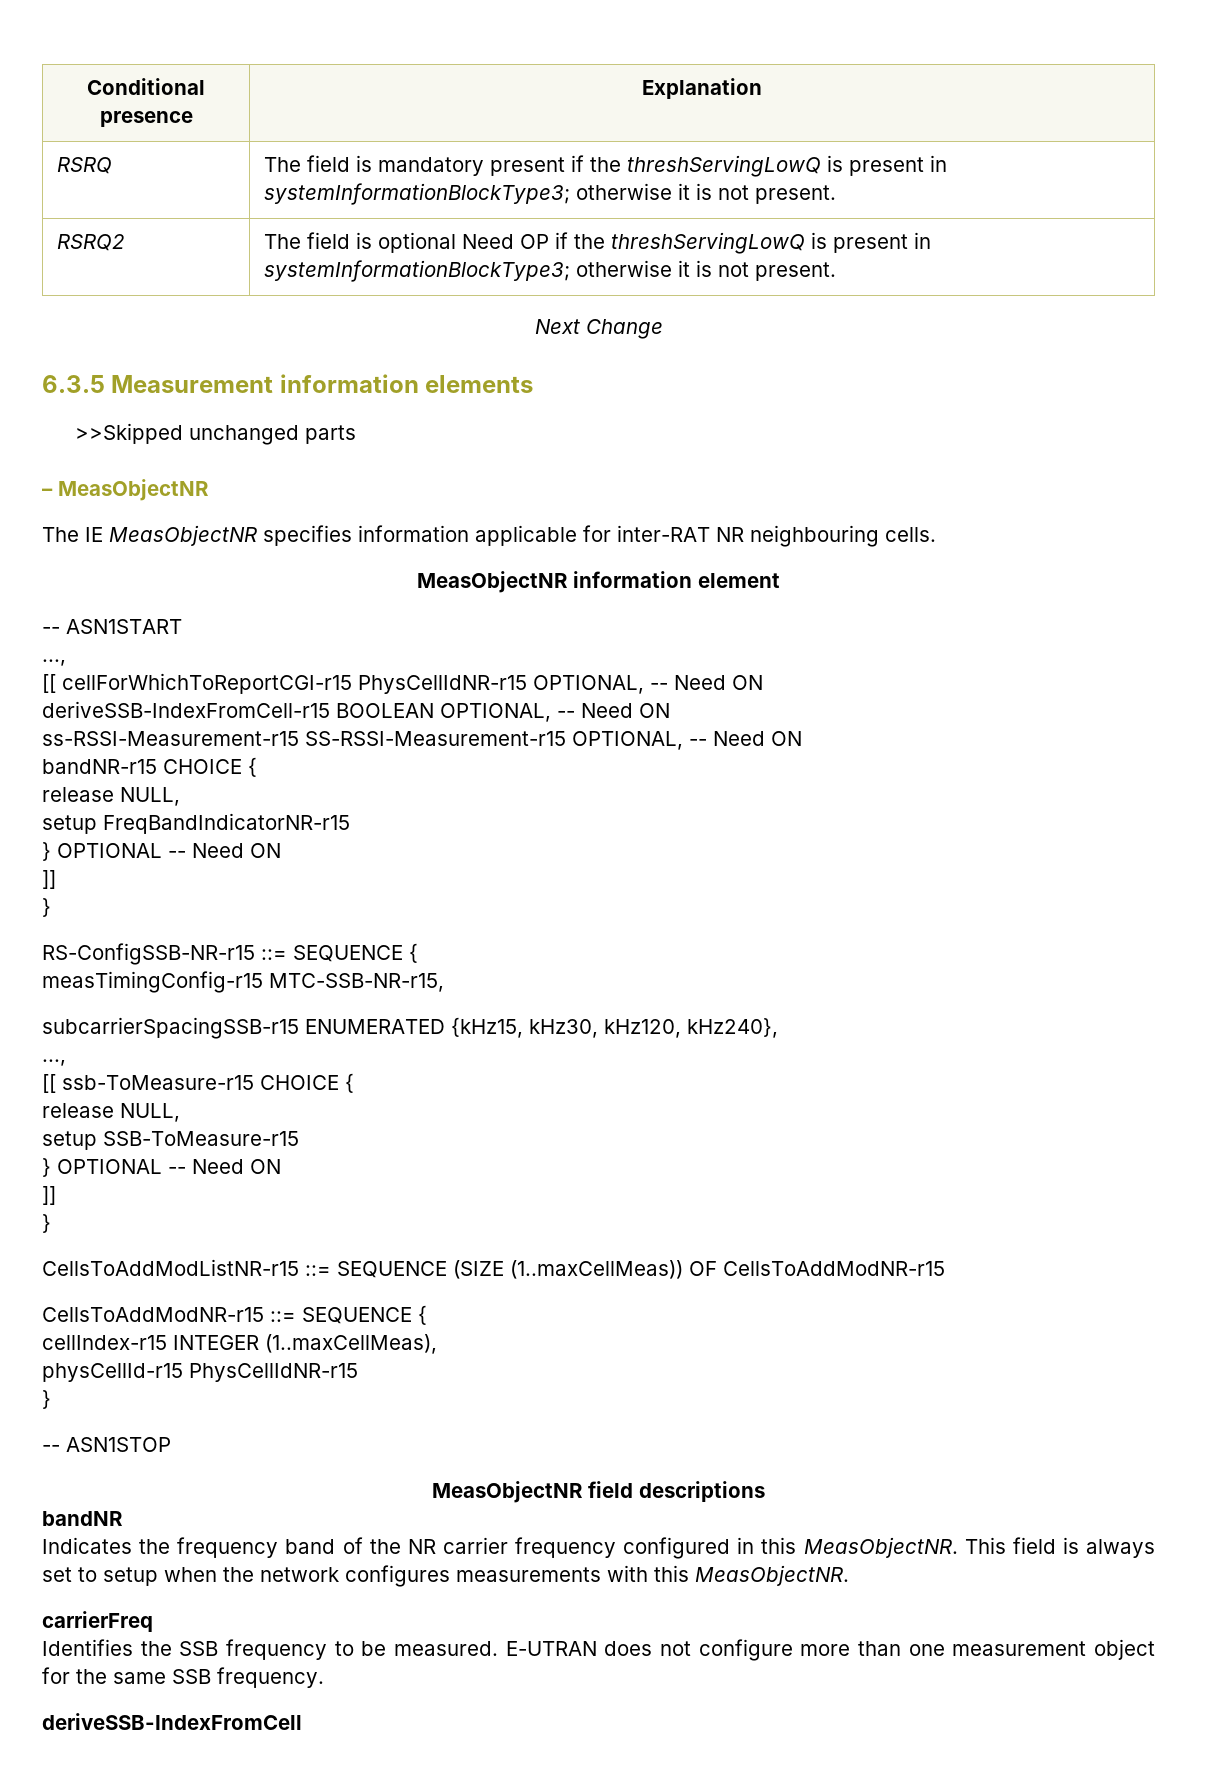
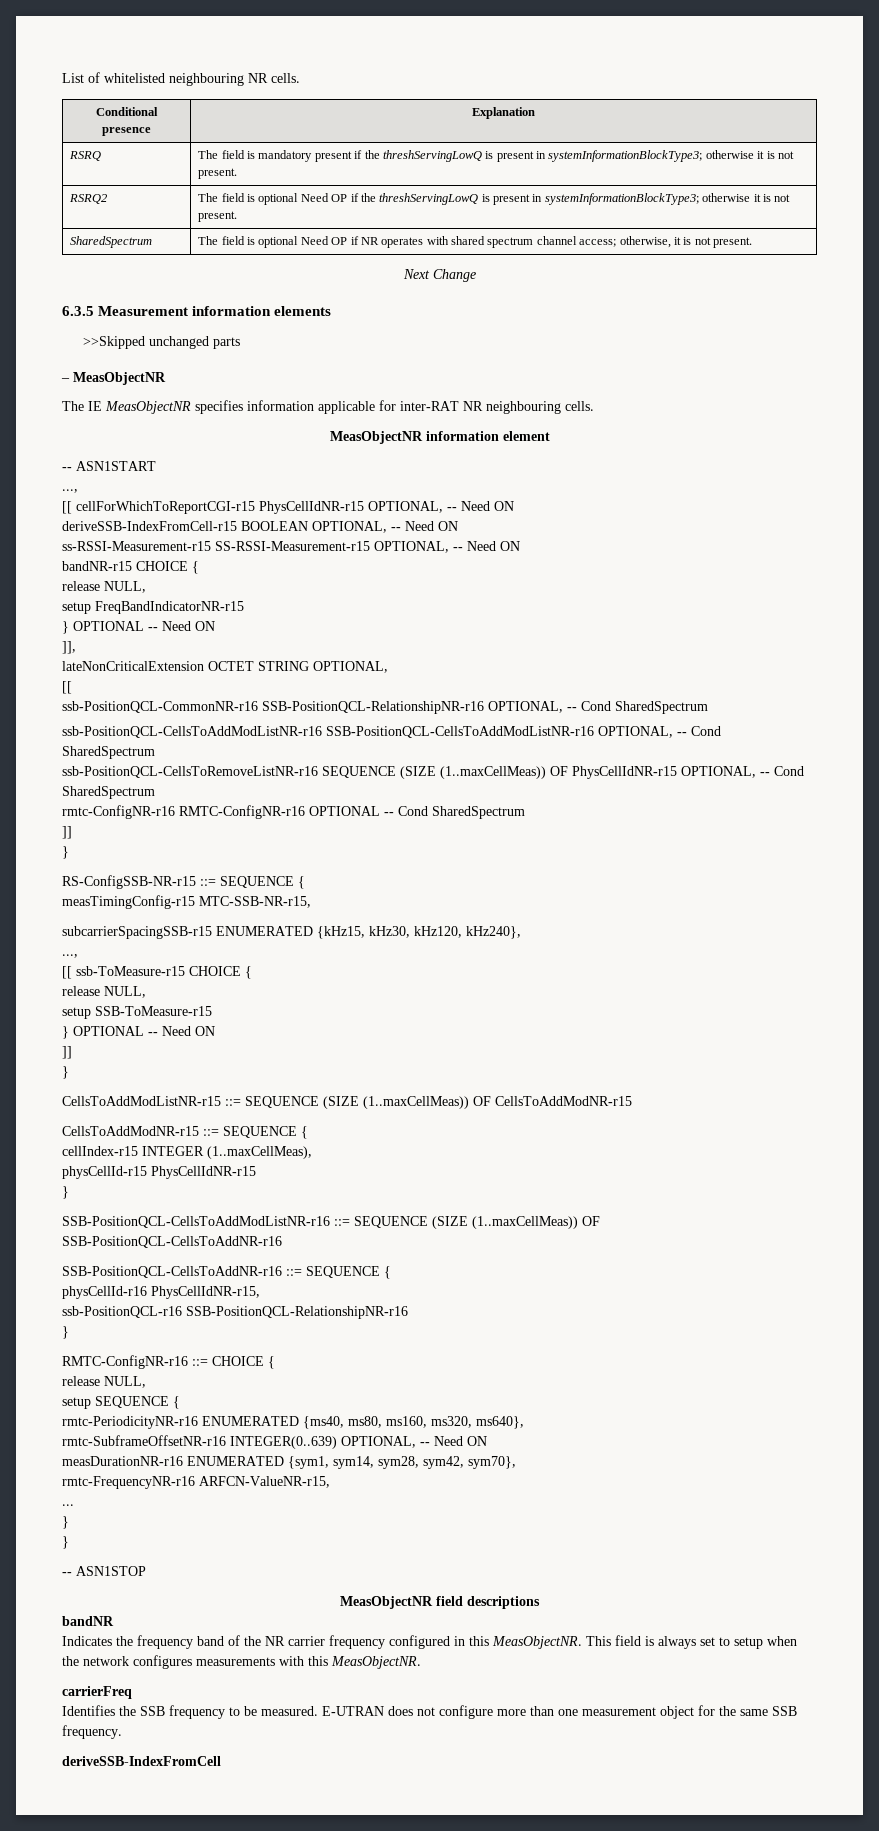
(87, 86) none -> [62,72,300,86] List of whitelisted neighbouring NR cells. //
(836, 271) none -> [70,236,153,248] [198,236,753,248] // SharedSpectrum | The field is optional Need OP if NR operates with shared spectrum channel access; otherwise, it is not present.
(281, 850) none -> [62,641,76,654] [62,661,388,673] [62,681,72,694] [62,701,708,714] [62,726,721,738] [62,746,155,759] [62,766,804,779] [62,786,155,799] [62,805,525,819] // ]], // lateNonCriticalExtension OCTET STRING OPTIONAL, // [[ // ssb-PositionQCL-CommonNR-r16 SSB-PositionQCL-RelationshipNR-r16 OPTIONAL, -- Cond SharedSpectrum // ssb-PositionQCL-CellsToAddModListNR-r16 SSB-PositionQCL-CellsToAddModListNR-r16 OPTIONAL, -- Cond SharedSpectrum // ssb-PositionQCL-CellsToRemoveListNR-r16 SEQUENCE (SIZE (1..maxCellMeas)) OF PhysCellIdNR-r15 OPTIONAL, -- Cond SharedSpectrum // rmtc-ConfigNR-r16 RMTC-ConfigNR-r16 OPTIONAL -- Cond SharedSpectrum
(51, 1399) none -> [62,1216,600,1229] [62,1236,282,1248] [62,1266,391,1279] [62,1286,260,1299] [62,1306,408,1319] [62,1326,69,1339] [62,1355,275,1369] [62,1376,146,1388] [62,1396,180,1409] [62,1416,524,1429] [62,1435,487,1449] [62,1456,516,1469] [62,1476,330,1489] [62,1504,74,1506] [62,1516,69,1529] [62,1536,69,1549] // SSB-PositionQCL-CellsToAddModListNR-r16 ::= SEQUENCE (SIZE (1..maxCellMeas)) OF SSB-PositionQCL-CellsToAddNR-r16 // SSB-PositionQCL-CellsToAddNR-r16 ::= SEQUENCE { // physCellId-r16 PhysCellIdNR-r15, // ssb-PositionQCL-r16 SSB-PositionQCL-RelationshipNR-r16 // } // RMTC-ConfigNR-r16 ::= CHOICE { // release NULL, // setup SEQUENCE { // rmtc-PeriodicityNR-r16 ENUMERATED {ms40, ms80, ms160, ms320, ms640}, // rmtc-SubframeOffsetNR-r16 INTEGER(0..639) OPTIONAL, -- Need ON // measDurationNR-r16 ENUMERATED {sym1, sym14, sym28, sym42, sym70}, // rmtc-FrequencyNR-r16 ARFCN-ValueNR-r15, // ... // } // }

